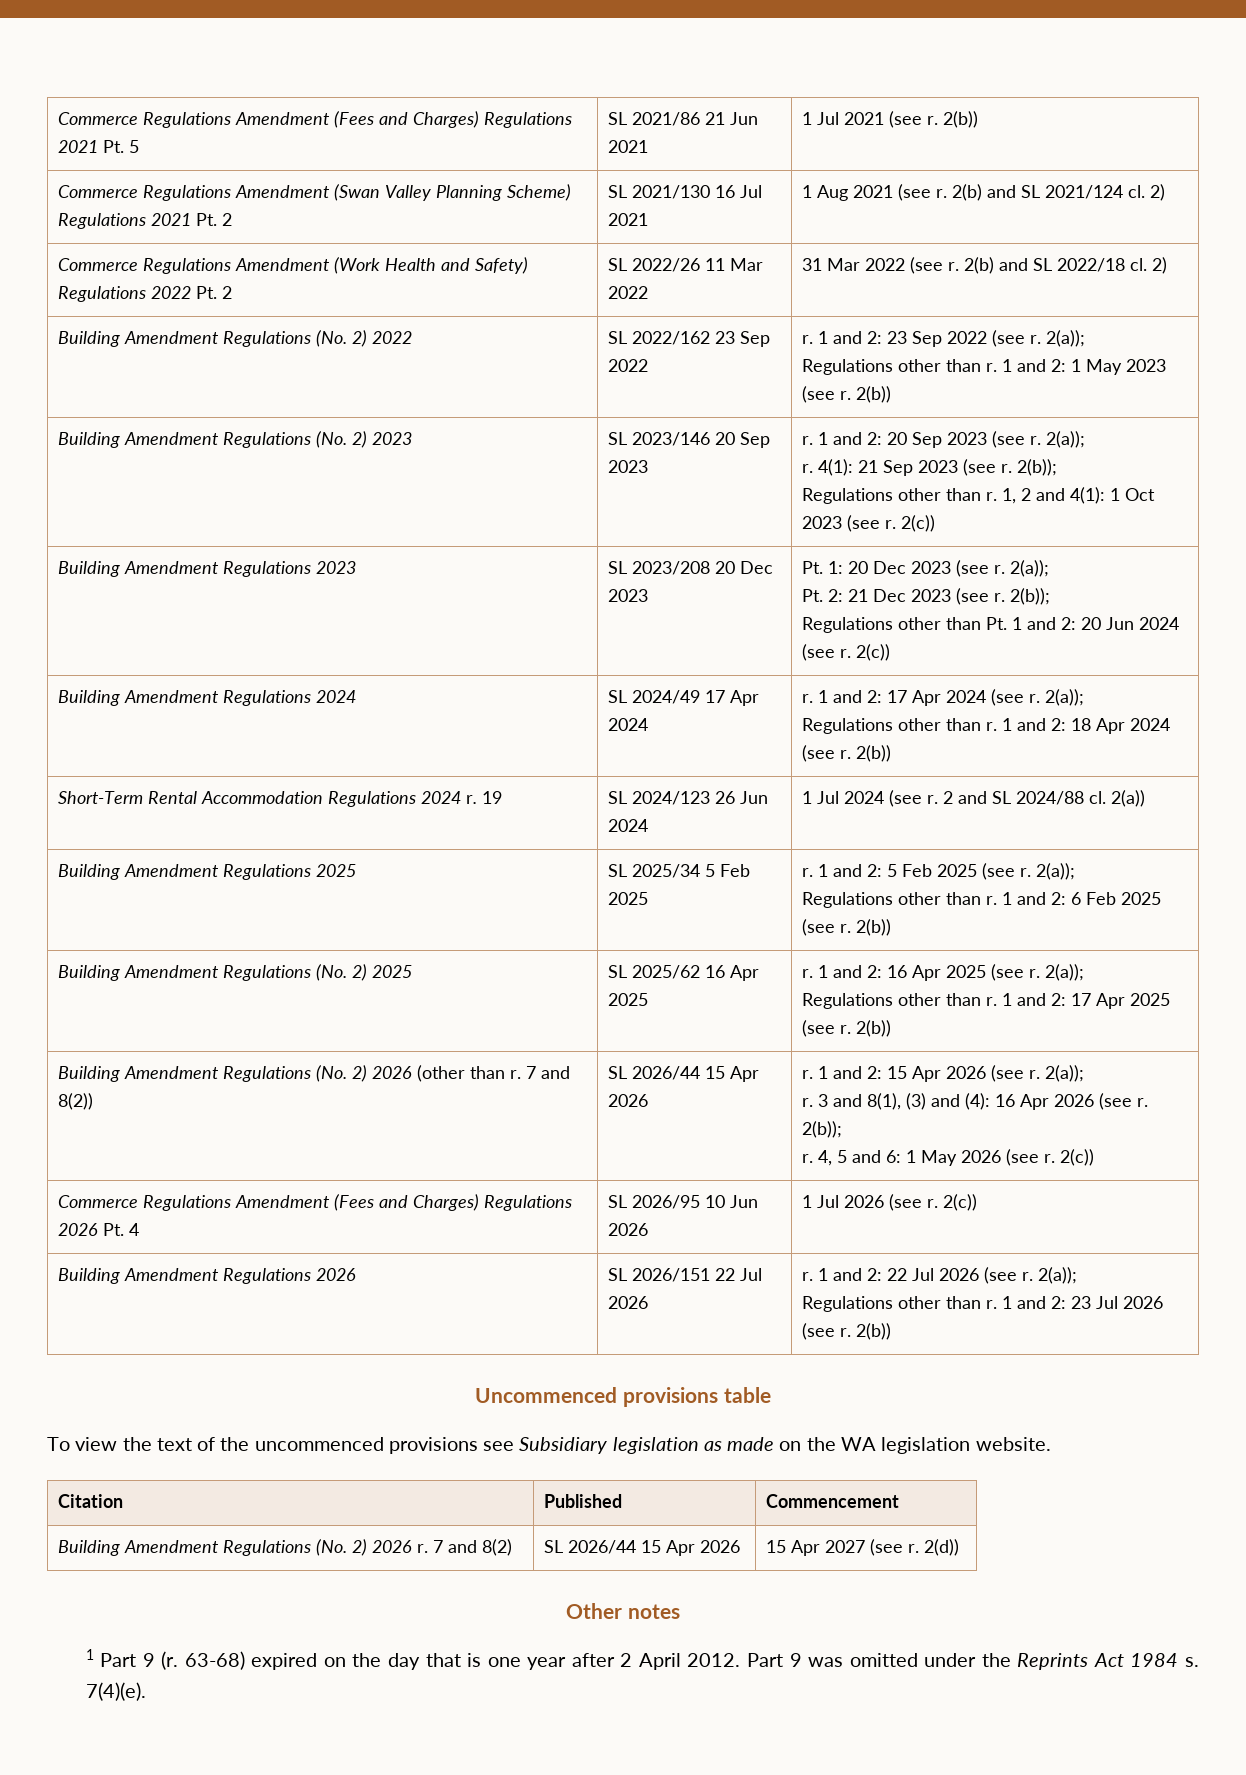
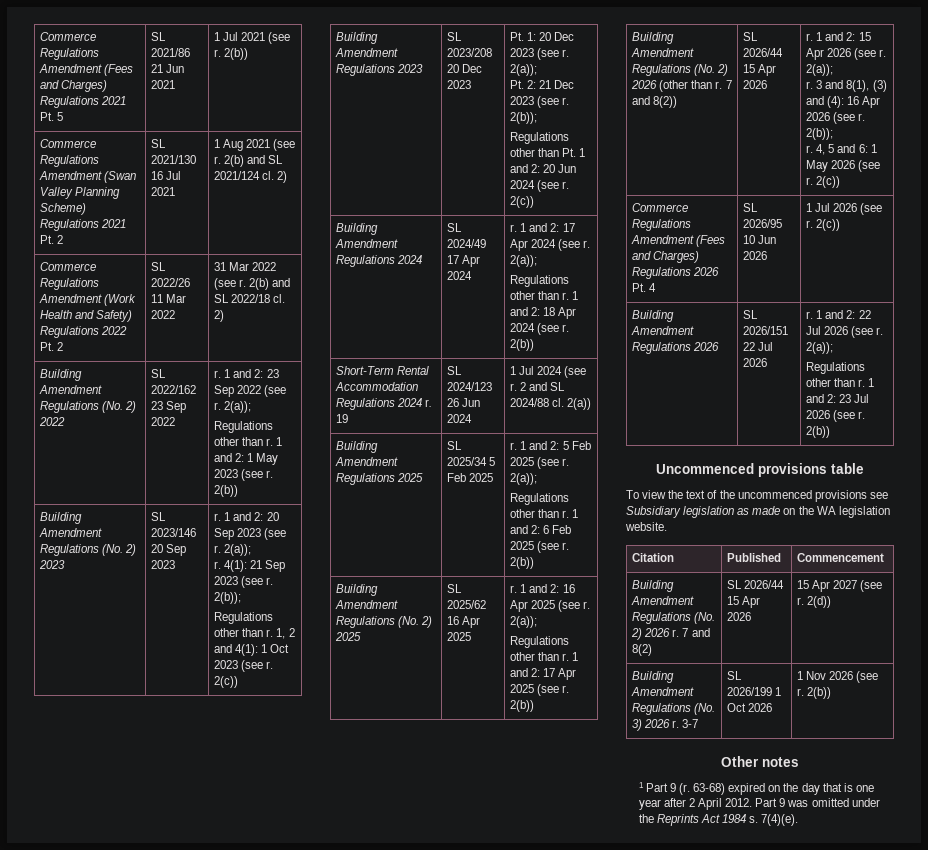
(959, 1547) none -> [632,671,675,683] [631,687,695,696] [632,703,716,715] [632,719,699,731] [727,671,743,680] [727,687,782,696] [727,703,773,712] [797,671,879,683] [797,687,832,699] // Building Amendment Regulations (No. 3) 2026 r. 3-7 | SL 2026/199 1 Oct 2026 | 1 Nov 2026 (see r. 2(b))

